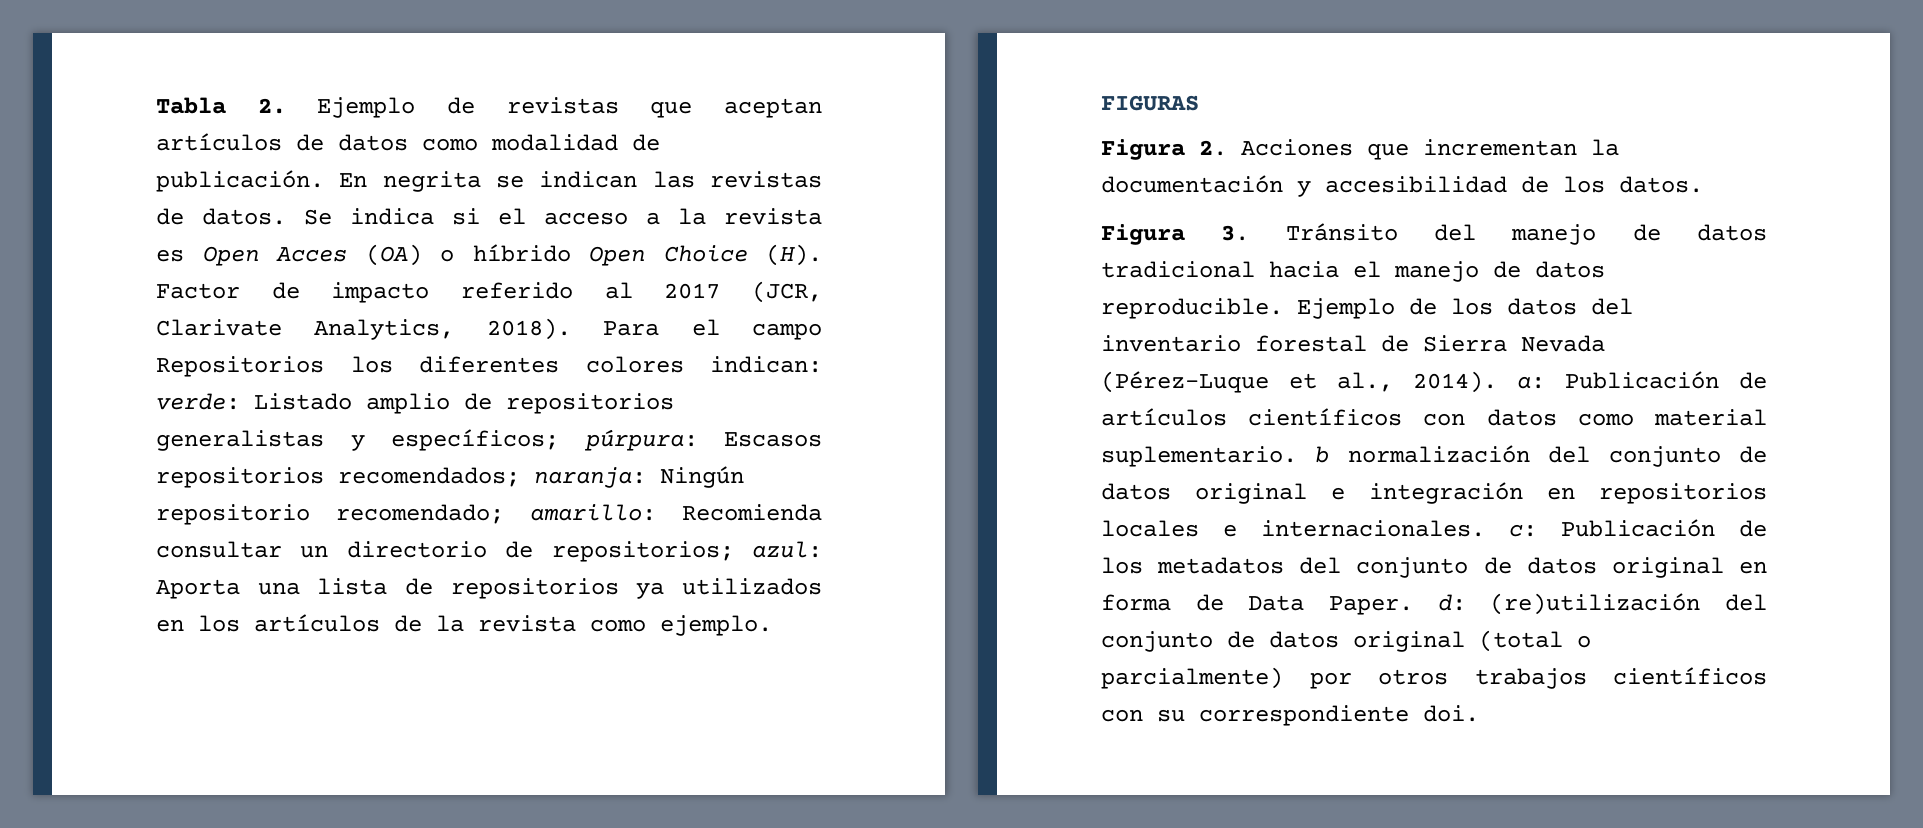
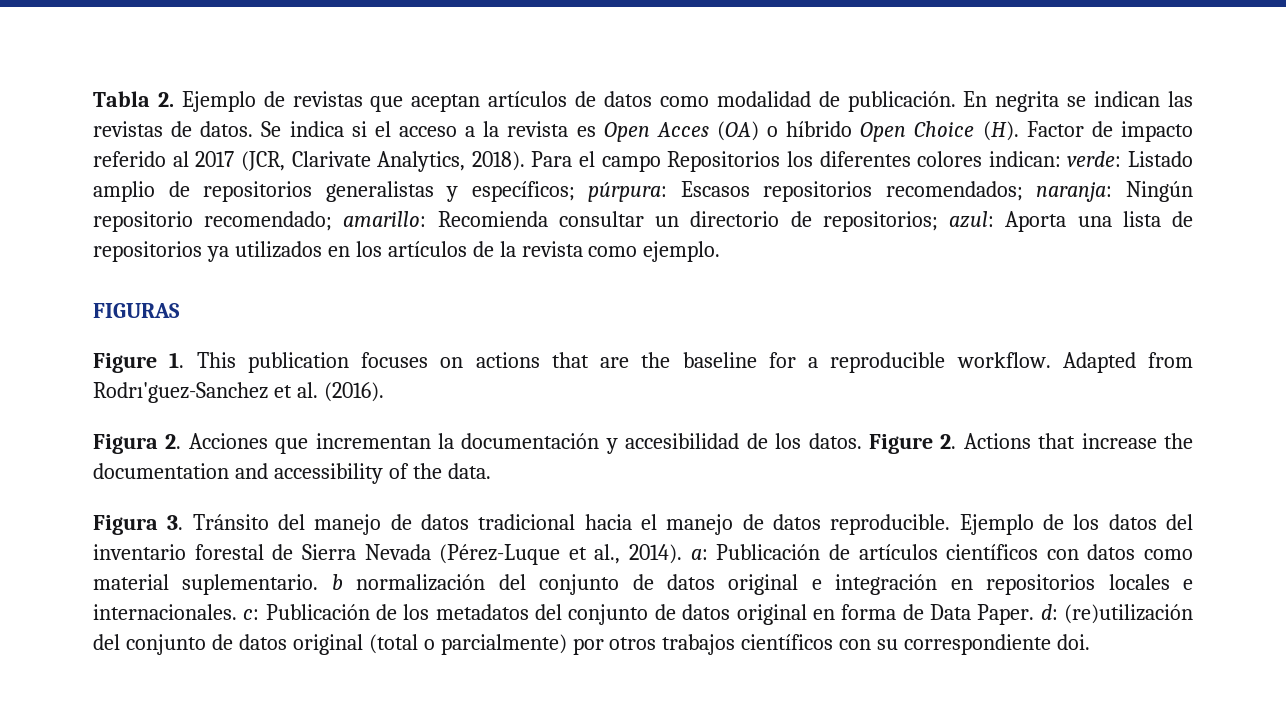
(1199, 103) none -> [93,352,1193,373] [93,382,384,403] // Figure 1. This publication focuses on actions that are the baseline for a reproducible workflow. Adapted from Rodrı'guez-Sanchez et al. (2016).
(1703, 184) none -> [868,433,1193,454] [93,463,491,484] Figure 2. Actions that increase the documentation and accessibility of the data.

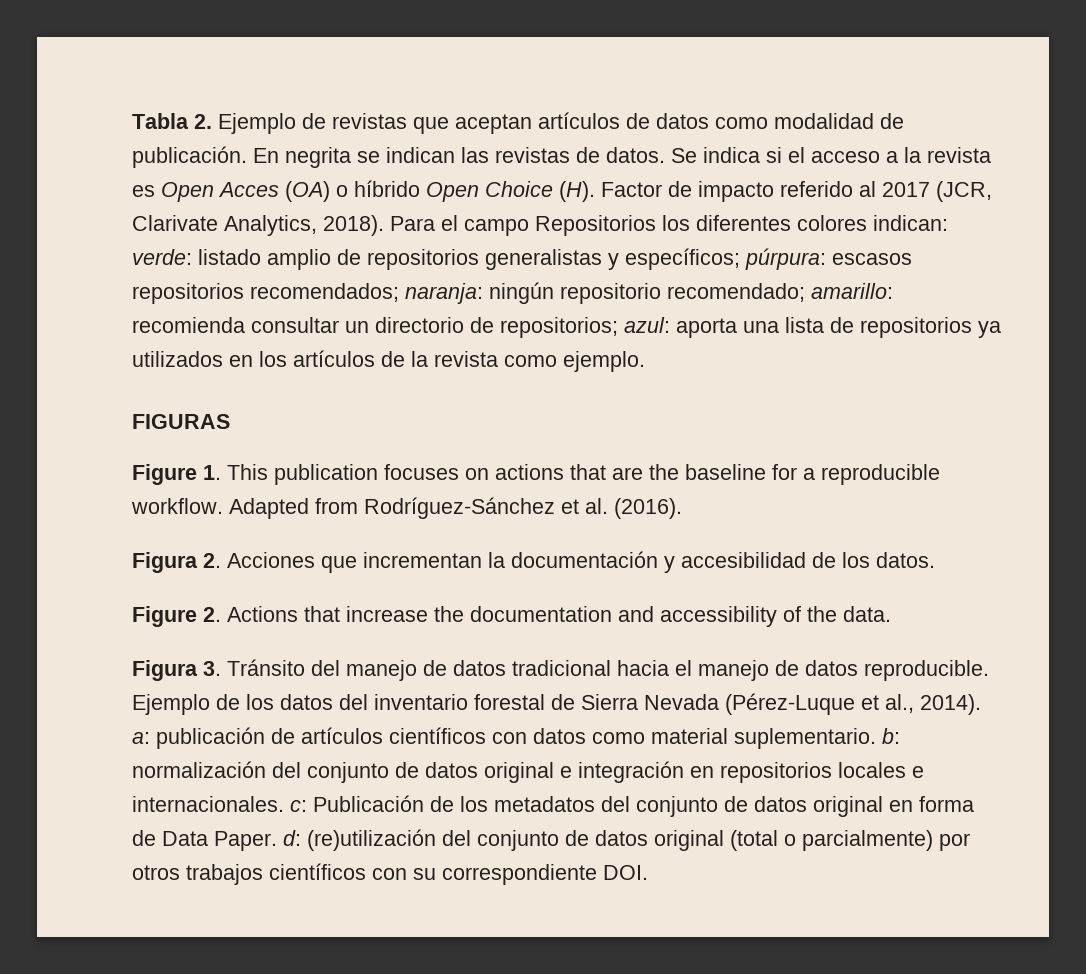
[1128,151,1193,167] Listado -> [198,249,261,265] listado
[680,181,750,197] Escasos -> [832,253,912,265] escasos
[1125,181,1193,202] Ningún -> [489,282,554,304] ningún
[437,211,548,227] Recomienda -> [132,317,245,333] recomienda
[1005,211,1067,232] Aporta -> [676,318,737,338] aporta
[93,382,268,403] Rodrı'guez-Sanchez -> [364,497,555,519] Rodríguez-Sánchez
(862, 441) none -> (935, 560) //
[716,544,821,560] Publicación -> [156,727,265,749] publicación
[331,574,343,590] b -> [882,728,900,744] b:
[1057,634,1091,650] doi. -> [603,865,648,880] DOI.

